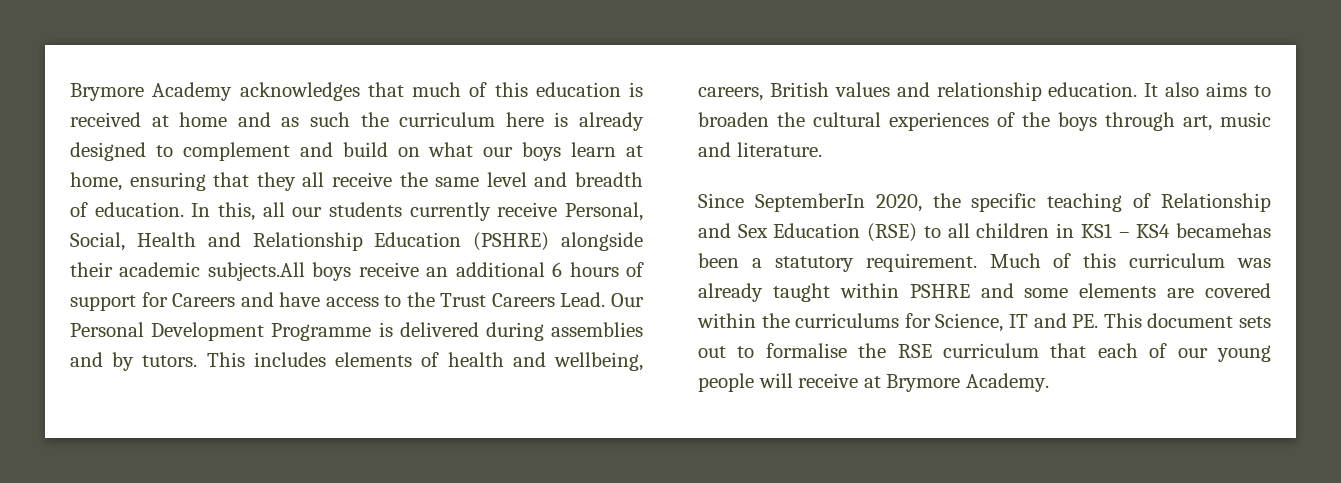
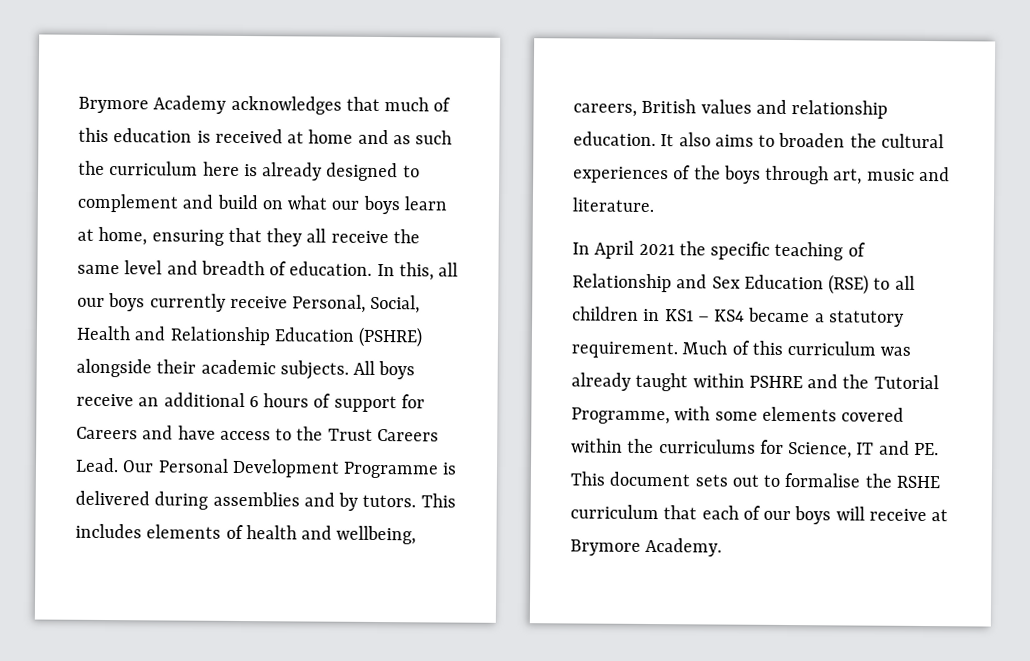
[329,202,403,217] students -> [108,293,146,312] boys
[207,262,305,281] subjects.All -> [279,360,376,380] subjects. All
[698,193,922,212] Since SeptemberIn 2020, -> [572,240,675,259] In April 2021
[1176,223,1271,238] [698,253,739,268] becamehas been -> [748,307,811,323] became
(1014, 290) none -> [842,374,939,390] [571,406,711,425] the Tutorial Programme, with
[1167,288,1195,298] are -> (837, 414) none
[897,344,932,358] RSE -> [895,475,940,489] RSHE
[1217,345,1271,362] [698,373,754,392] young people -> [794,506,832,525] boys

